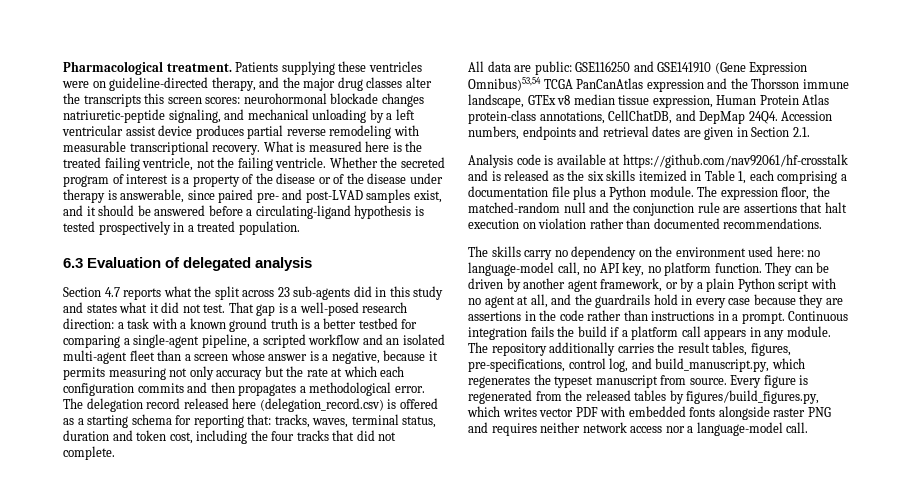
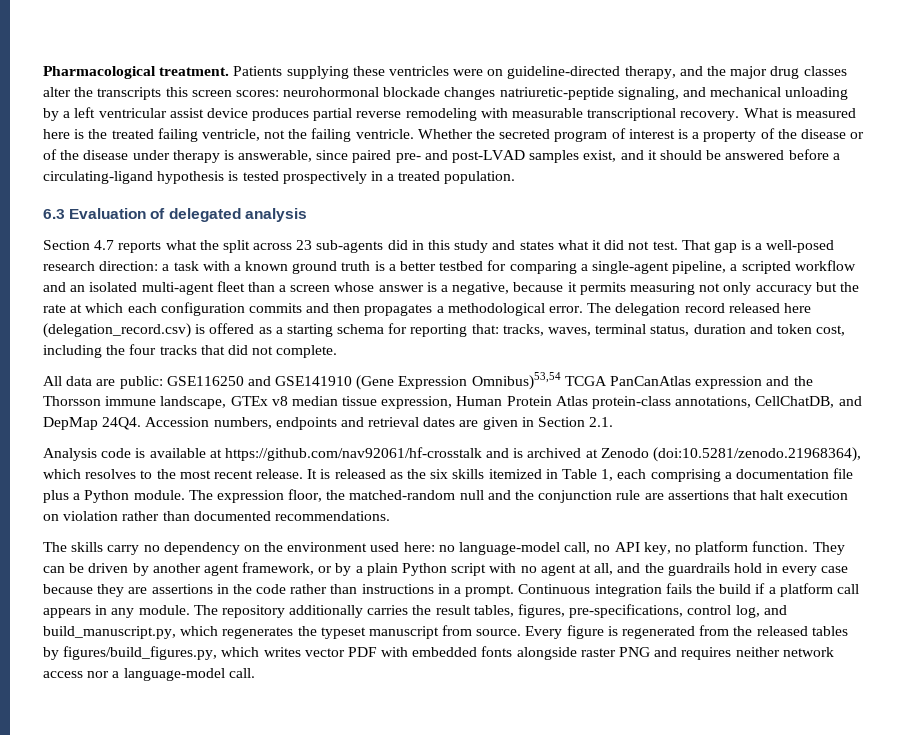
(501, 176) none -> [527,447,862,462] [43,469,331,479] archived at Zenodo (doi:10.5281/zenodo.21968364), which resolves to the most recent release. It is

